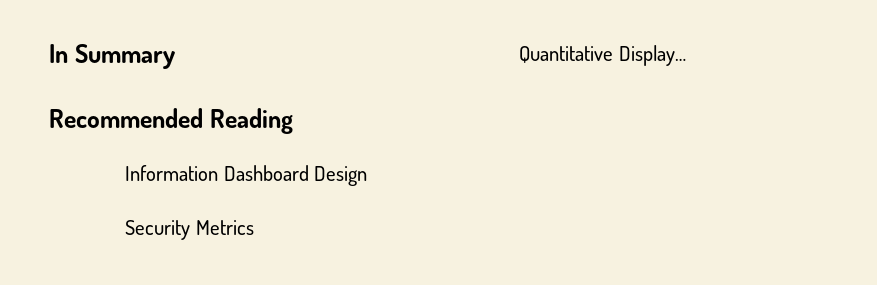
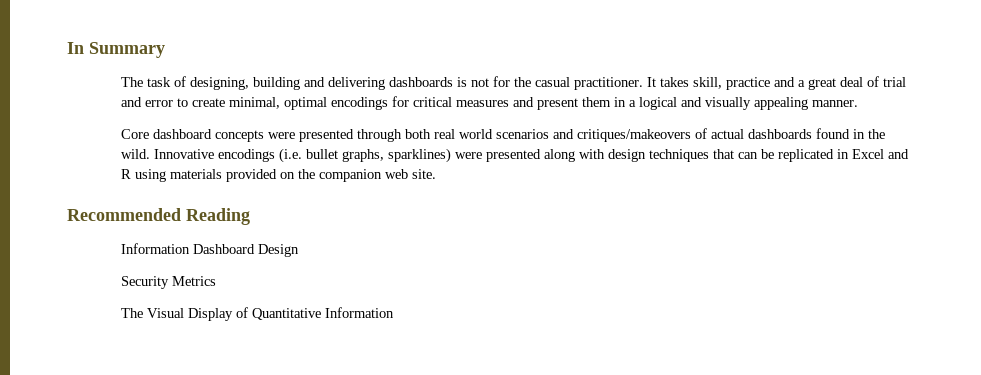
(175, 56) none -> [121,76,907,90] [121,96,859,110] [121,128,886,142] [121,148,910,163] [121,169,437,182] // The task of designing, building and delivering dashboards is not for the casual practitioner. It takes skill, practice and a great deal of trial and error to create minimal, optimal encodings for critical measures and present them in a logical and visually appealing manner. // Core dashboard concepts were presented through both real world scenarios and critiques/makeovers of actual dashboards found in the wild. Innovative encodings (i.e. bullet graphs, sparklines) were presented along with design techniques that can be replicated in Excel and R using materials provided on the companion web site.
[519,45,686,66] Quantitative Display… -> [121,307,395,321] The Visual Display of Quantitative Information

